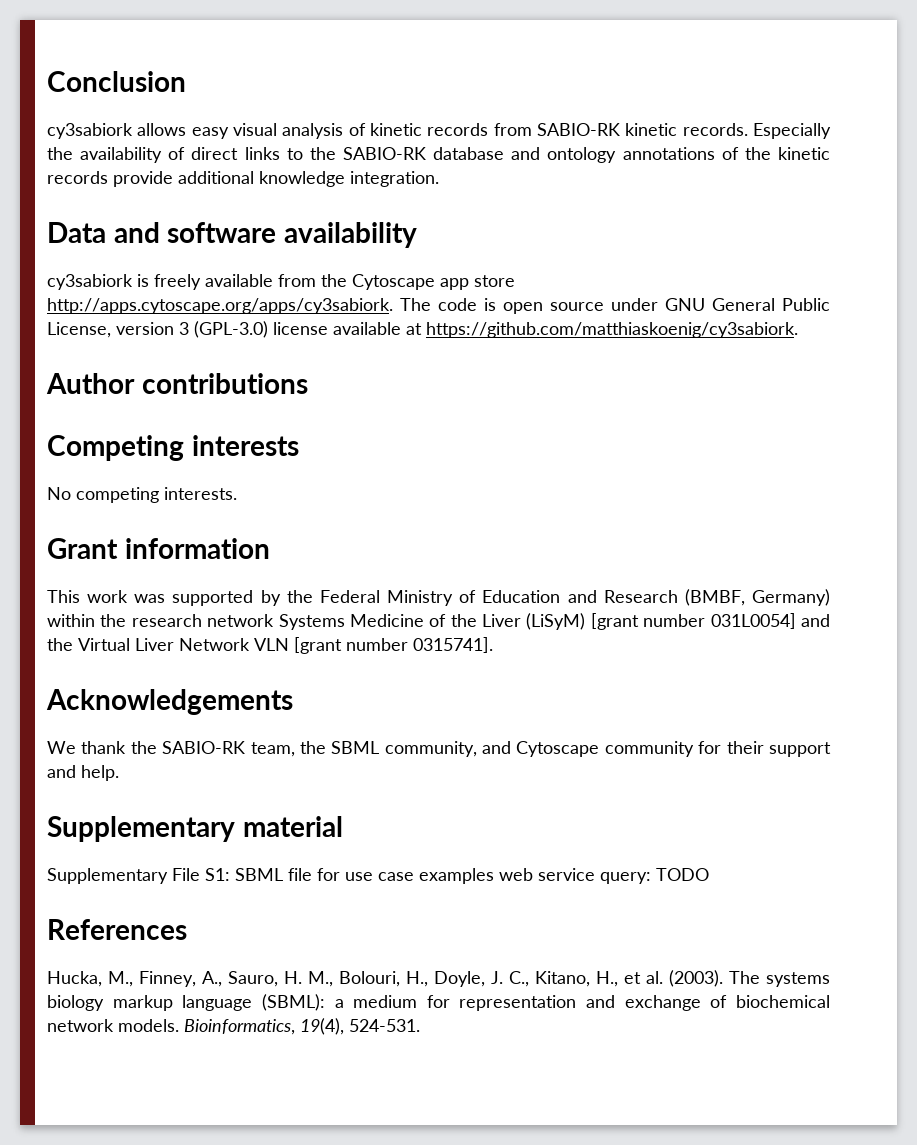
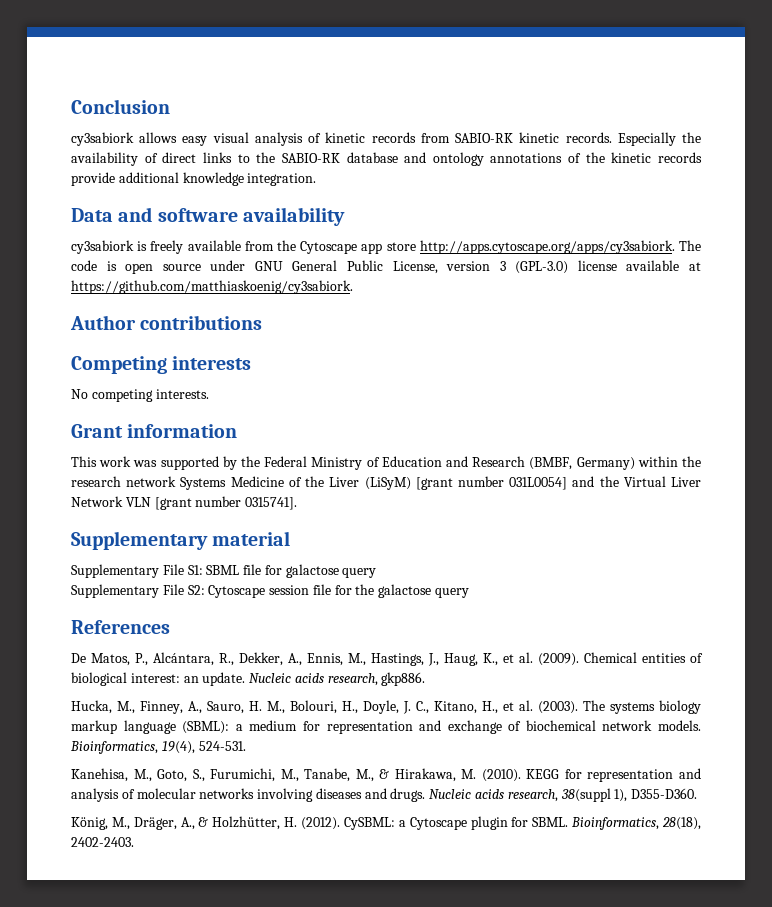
[46,689,293,715] [47,741,831,757] [47,765,119,781] // Acknowledgements // We thank the SABIO-RK team, the SBML community, and Cytoscape community for their support and help. -> (298, 503) none
[345,868,709,884] [47,919,187,940] use case examples web service query: TODO // References -> [285,564,377,578] [71,584,470,598] [71,620,170,634] [71,652,703,666] [71,672,426,686] galactose query // Supplementary File S2: Cytoscape session file for the galactose query // References // De Matos, P., Alcántara, R., Dekker, A., Ennis, M., Hastings, J., Haug, K., et al. (2009). Chemical entities of biological interest: an update. Nucleic acids research, gkp886.
(420, 1025) none -> [71,768,701,782] [71,788,698,802] [71,816,702,830] [71,837,134,847] // Kanehisa, M., Goto, S., Furumichi, M., Tanabe, M., & Hirakawa, M. (2010). KEGG for representation and analysis of molecular networks involving diseases and drugs. Nucleic acids research, 38(suppl 1), D355-D360. // König, M., Dräger, A., & Holzhütter, H. (2012). CySBML: a Cytoscape plugin for SBML. Bioinformatics, 28(18), 2402-2403.

